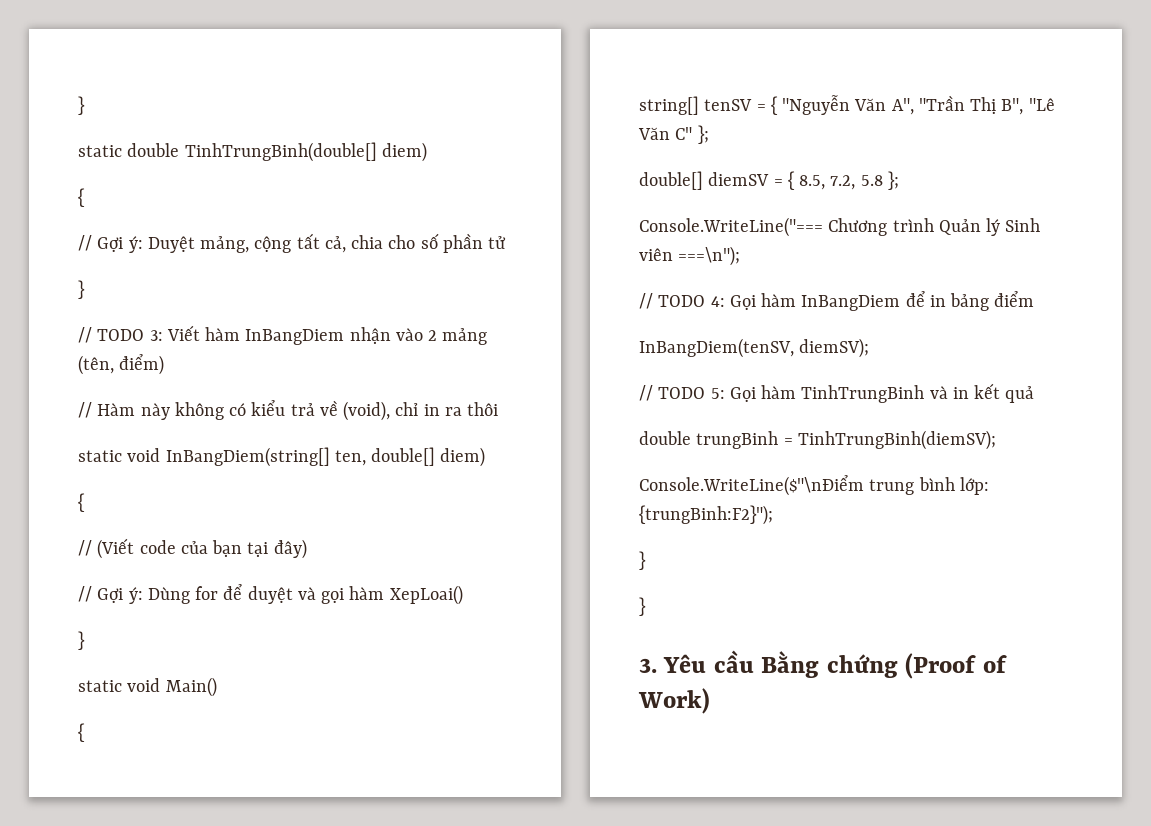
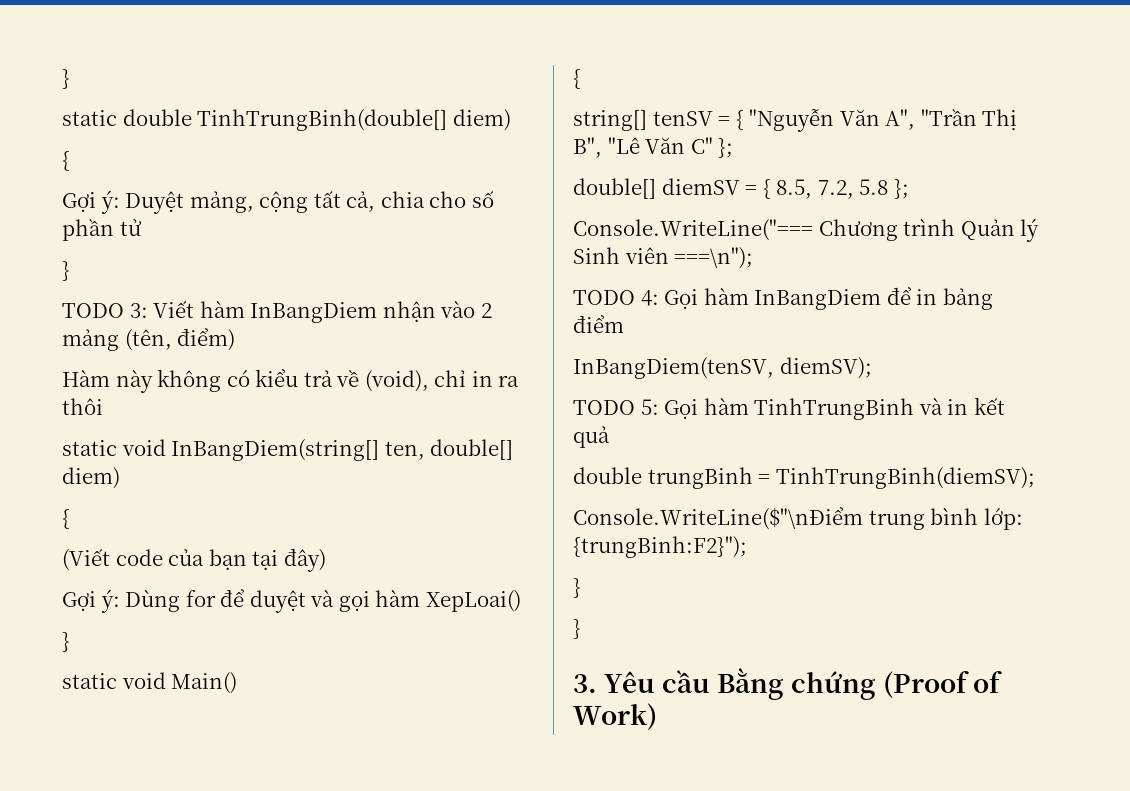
[78,235,92,251] // -> (70, 161) none
[78,327,92,343] // -> (70, 271) none
[78,402,92,418] // -> (236, 339) none
[78,540,92,556] // -> (70, 519) none
[78,586,92,602] // -> (326, 560) none
[639,293,653,309] // -> (754, 258) none
[639,385,653,401] // -> (872, 368) none

